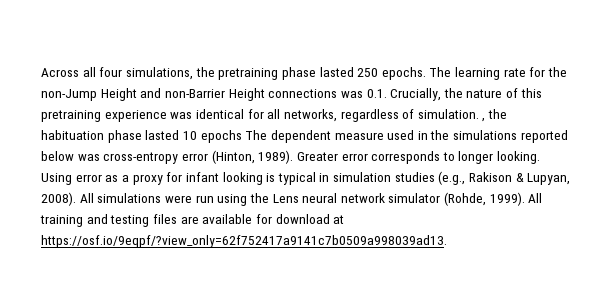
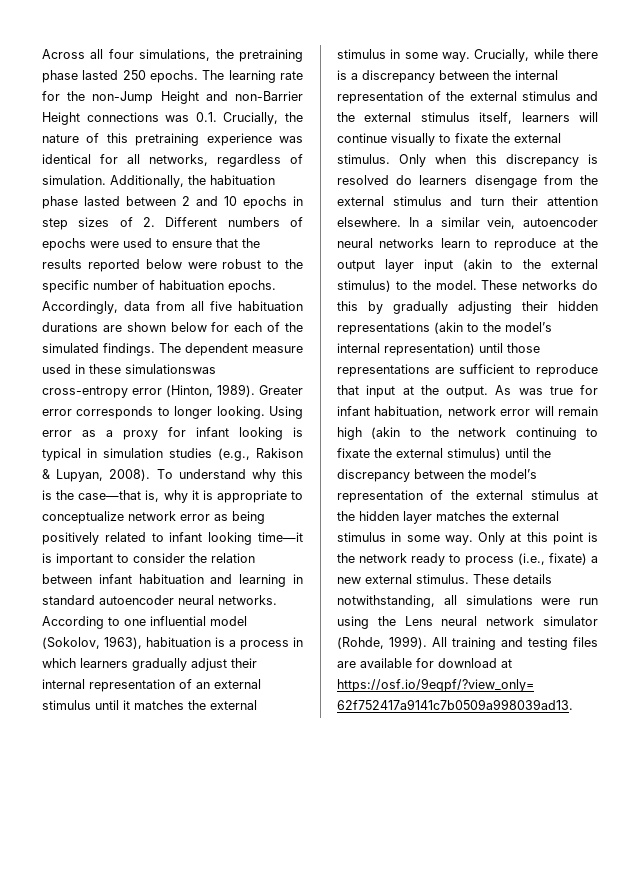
[482,118,486,122] , -> [110,175,184,188] Additionally,
[182,130,242,143] 10 epochs -> [126,196,303,209] [42,217,303,230] [42,238,260,251] [42,259,304,272] [42,280,276,293] [42,301,303,314] [42,322,303,332] [42,343,155,356] between 2 and 10 epochs in step sizes of 2. Different numbers of epochs were used to ensure that the results reported below were robust to the specific number of habituation epochs. Accordingly, data from all five habituation durations are shown below for each of the simulated findings.
[430,130,568,143] [41,151,100,161] the simulations reported below was -> [89,364,216,374] these simulationswas
[79,193,94,203] All -> [156,469,303,482] [42,490,303,503] [42,511,265,524] [42,532,303,545] [42,553,255,566] [42,574,303,587] [42,595,277,605] [42,616,247,629] [42,636,303,650] [42,658,257,671] [42,679,261,692] [42,700,257,710] [337,49,598,62] [337,70,558,83] [337,91,598,104] [337,112,598,124] [337,133,561,146] [337,154,598,167] [337,175,598,188] [337,196,598,206] [337,217,598,229] [337,238,598,251] [337,259,598,272] [337,280,598,292] [337,301,598,314] [337,322,552,335] [337,343,540,356] [337,364,598,377] [337,385,598,398] [337,406,598,418] [337,427,598,440] [337,448,551,460] [337,469,537,482] [337,490,598,503] [337,511,559,524] [337,532,598,545] [337,553,598,566] [337,574,552,584] [337,595,457,608] To understand why this is the case—that is, why it is appropriate to conceptualize network error as being positively related to infant looking time—it is important to consider the relation between infant habituation and learning in standard autoencoder neural networks. According to one influential model (Sokolov, 1963), habituation is a process in which learners gradually adjust their internal representation of an external stimulus until it matches the external stimulus in some way. Crucially, while there is a discrepancy between the internal representation of the external stimulus and the external stimulus itself, learners will continue visually to fixate the external stimulus. Only when this discrepancy is resolved do learners disengage from the external stimulus and turn their attention elsewhere. In a similar vein, autoencoder neural networks learn to reproduce at the output layer input (akin to the external stimulus) to the model. These networks do this by gradually adjusting their hidden representations (akin to the model’s internal representation) until those representations are sufficient to reproduce that input at the output. As was true for infant habituation, network error will remain high (akin to the network continuing to fixate the external stimulus) until the discrepancy between the model’s representation of the external stimulus at the hidden layer matches the external stimulus in some way. Only at this point is the network ready to process (i.e., fixate) a new external stimulus. These details notwithstanding, all

